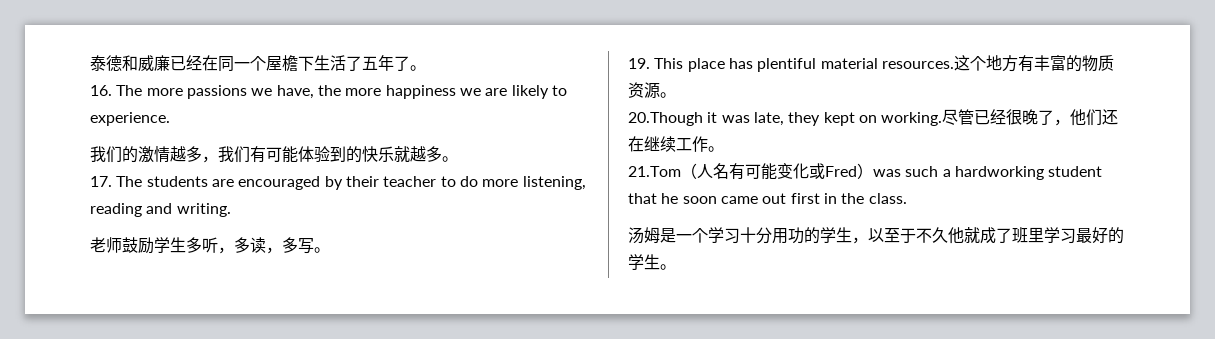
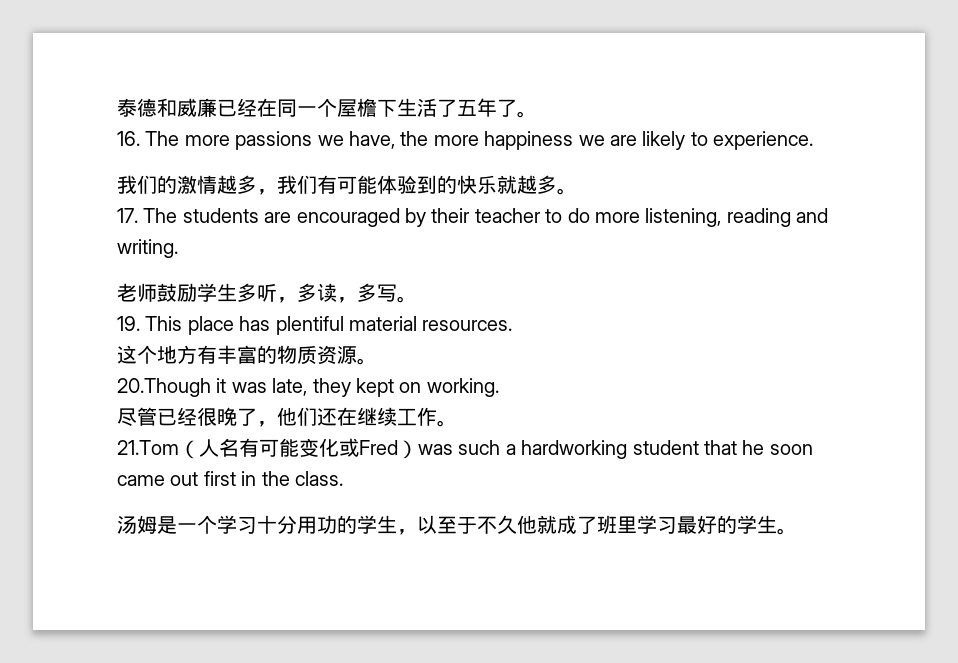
(954, 65) none -> (513, 325) //
(943, 119) none -> (499, 387) //

